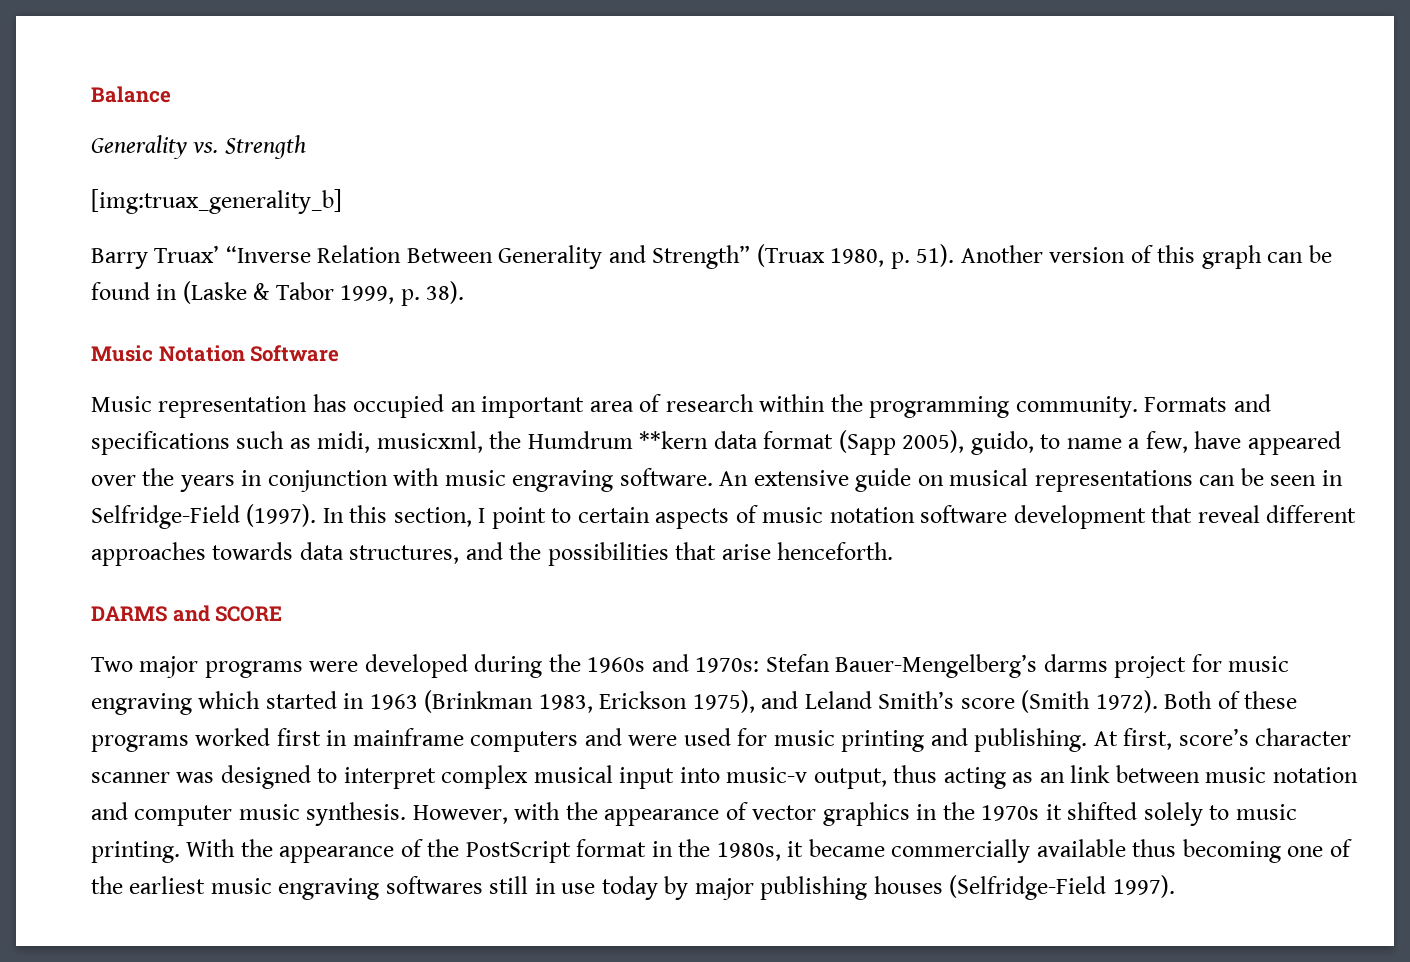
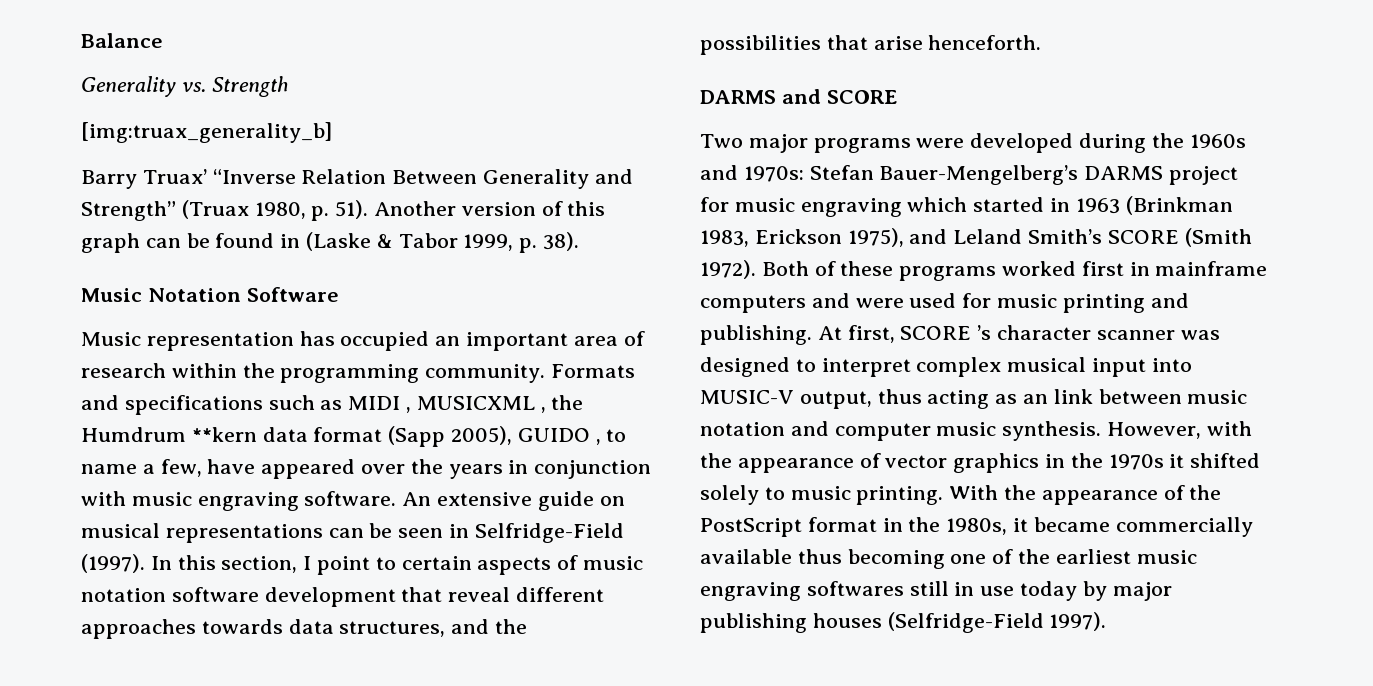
[317,431,483,453] midi, musicxml, -> [348,396,546,413] MIDI , MUSICXML ,
[970,431,1034,455] guido, -> [517,428,601,445] GUIDO ,
[1043,654,1108,672] darms -> [1084,166,1164,180] DARMS
[960,698,1015,709] score -> [1107,230,1179,244] SCORE
[1178,728,1249,746] score’s -> [900,325,992,340] SCORE ’s
[726,767,808,783] music-v -> [700,390,794,404] MUSIC-V

